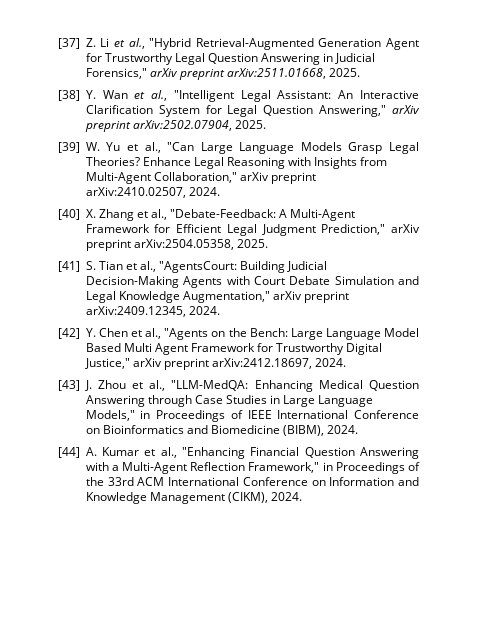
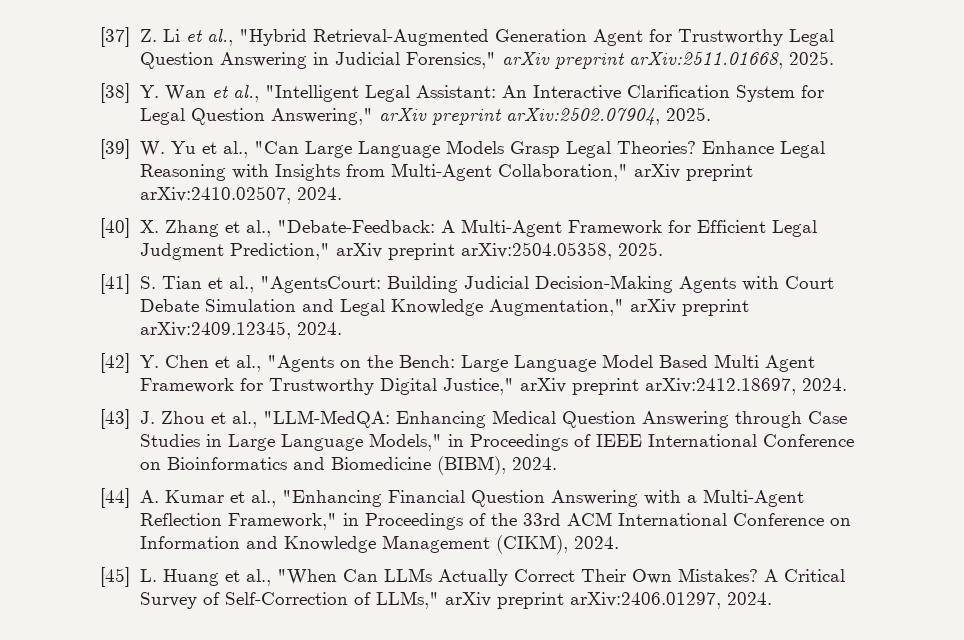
(303, 496) none -> [100,567,845,587] [139,591,772,609] // [45] L. Huang et al., "When Can LLMs Actually Correct Their Own Mistakes? A Critical Survey of Self-Correction of LLMs," arXiv preprint arXiv:2406.01297, 2024.

